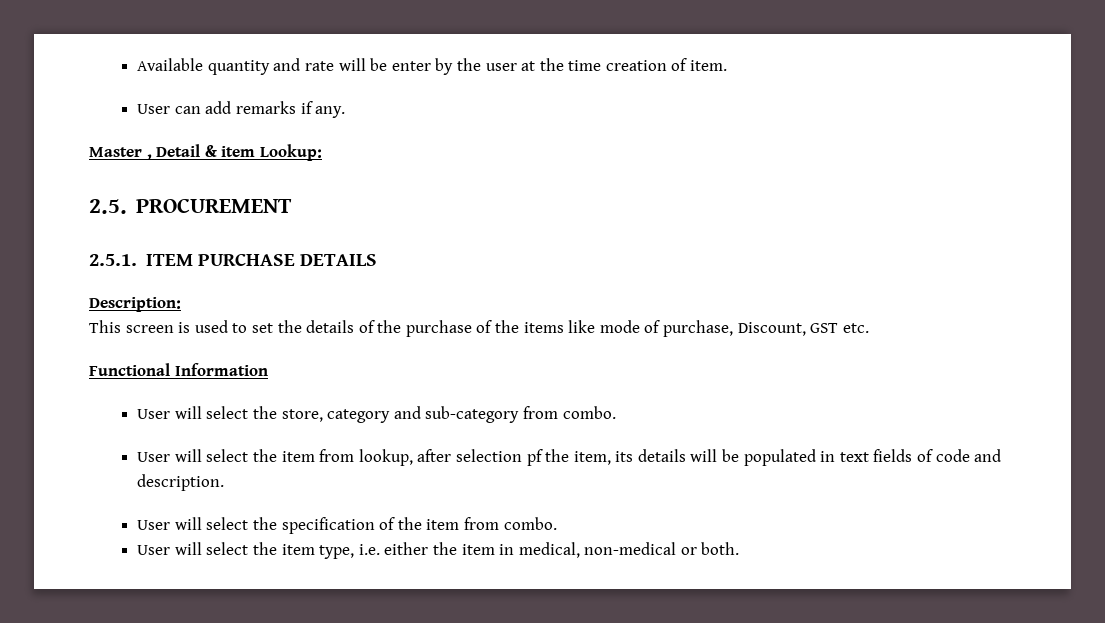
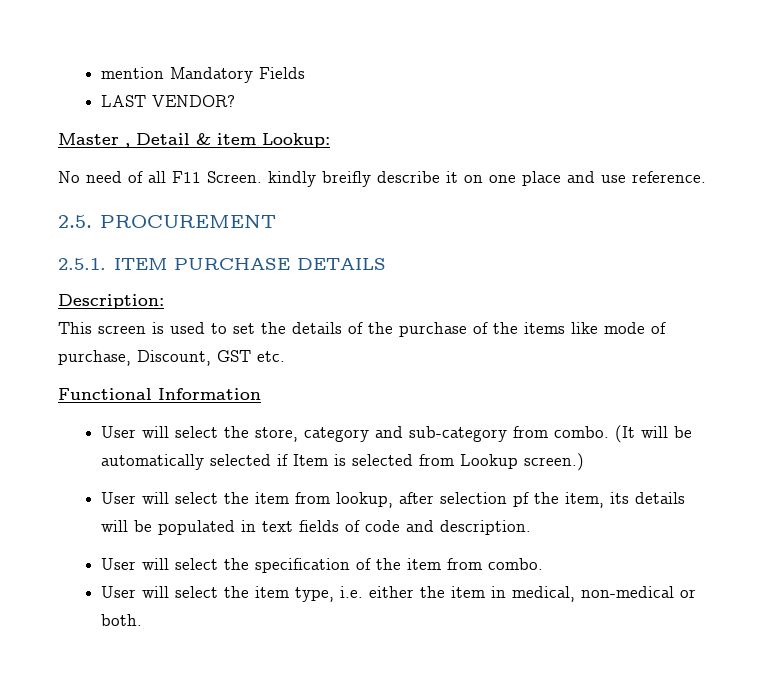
[137,58,728,75] [137,101,346,118] Available quantity and rate will be enter by the user at the time creation of item. // User can add remarks if any. -> [100,67,305,83] [100,95,235,107] mention Mandatory Fields // LAST VENDOR?
(322, 152) none -> [58,171,706,187] // No need of all F11 Screen. kindly breifly describe it on one place and use reference.
(616, 412) none -> [614,425,692,443] [100,453,584,471] (It will be automatically selected if Item is selected from Lookup screen.)

